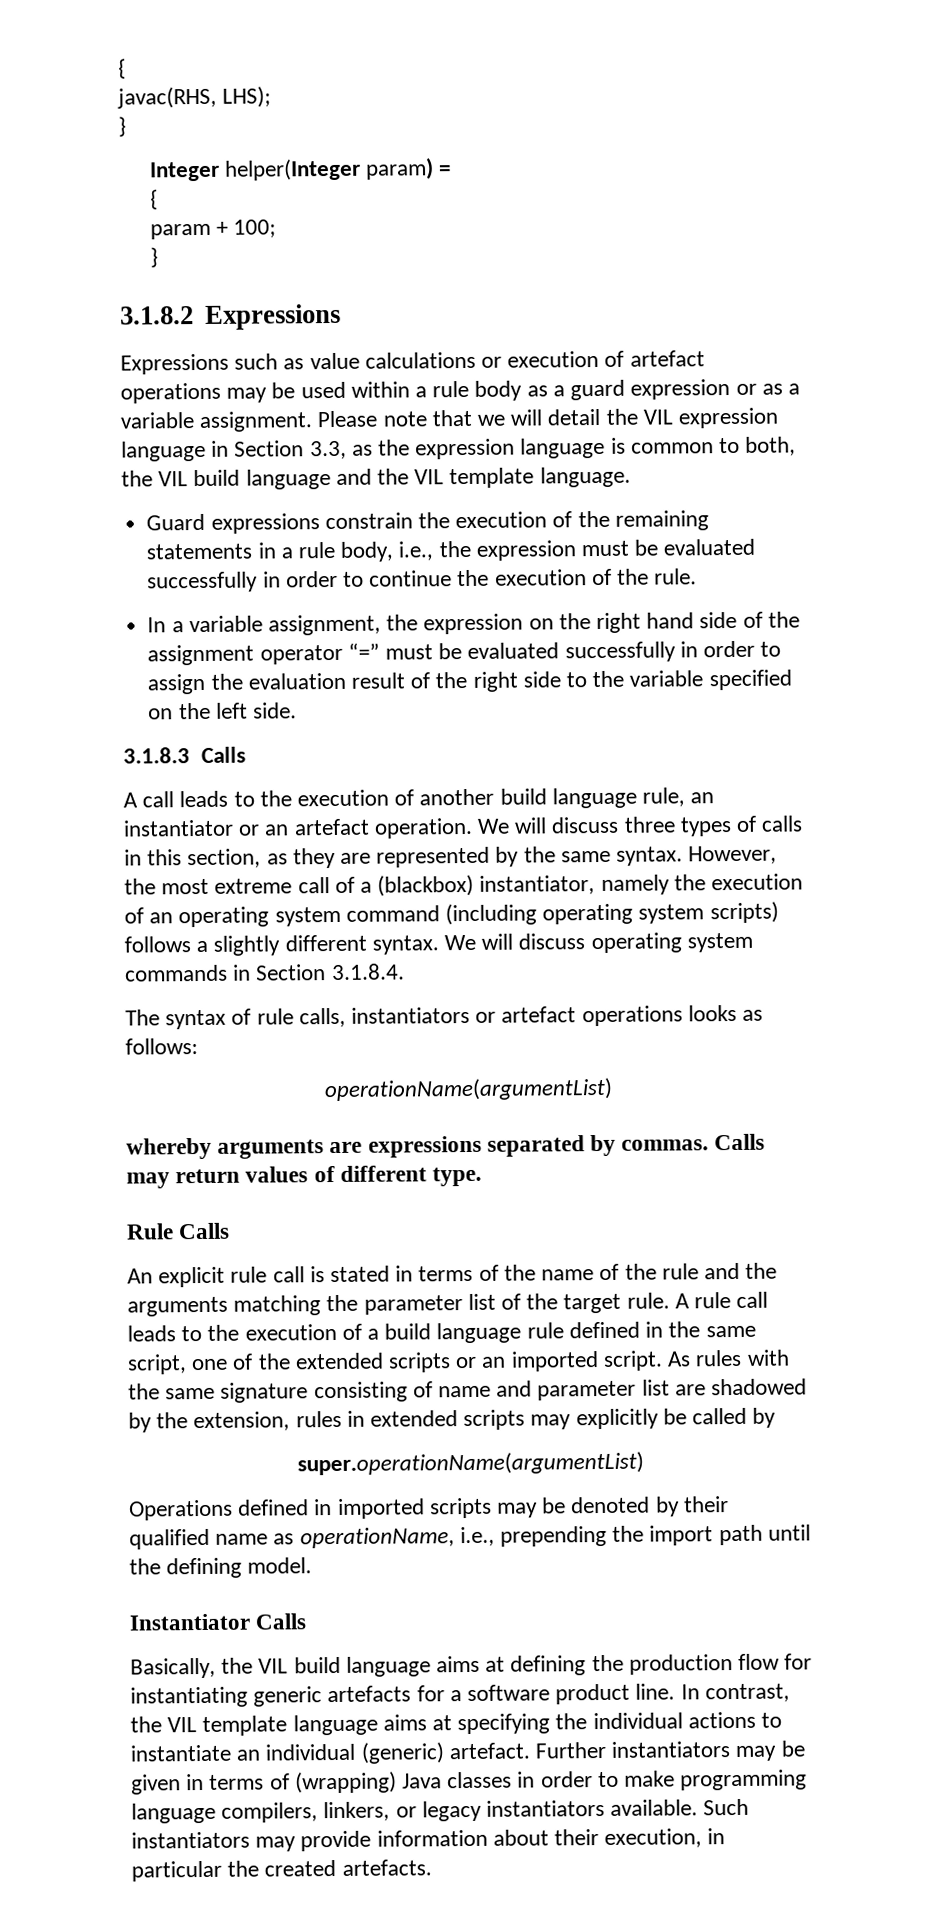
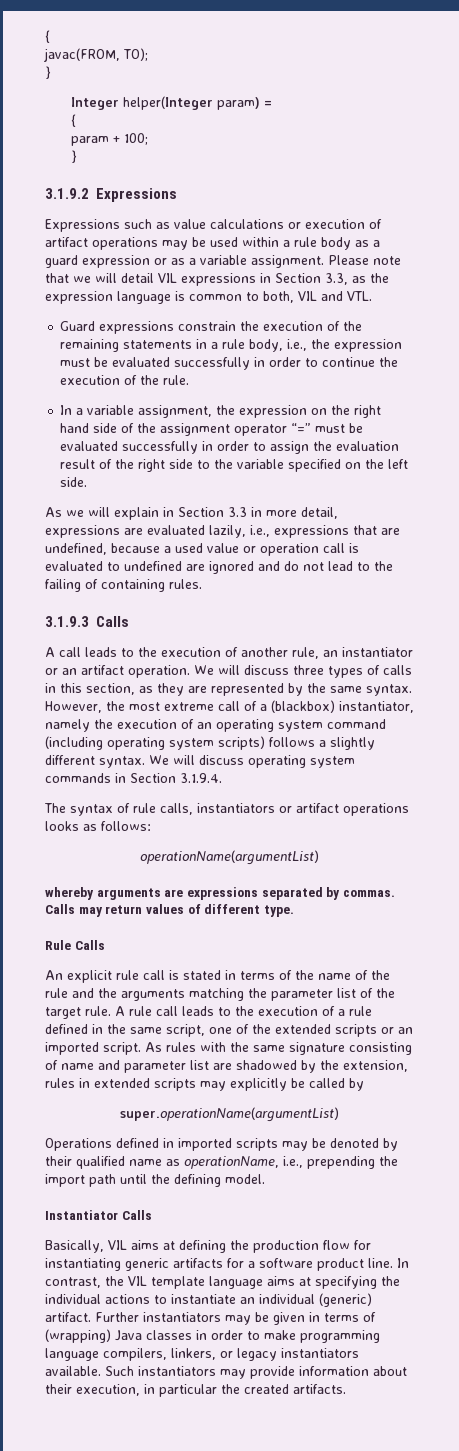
[118,58,126,79] [117,86,272,109] { // javac(RHS, LHS); -> [45,30,50,43] [44,48,148,62] { // javac(FROM, TO);
[120,306,194,325] 3.1.8.2 -> [45,188,89,199] 3.1.9.2
[629,350,705,367] artefact -> [45,237,88,247] artifact
[605,407,779,429] [121,440,206,462] the VIL expression language -> [158,273,256,286] VIL expressions
[121,466,631,490] the VIL build language and the VIL template language. -> [298,291,372,301] VIL and VTL.
[123,747,190,764] 3.1.8.3 -> [45,507,338,520] [45,525,400,538] [45,543,359,556] [45,561,393,574] [45,579,202,592] [45,616,89,627] As we will explain in Section 3.3 in more detail, expressions are evaluated lazily, i.e., expressions that are undefined, because a used value or operation call is evaluated to undefined are ignored and do not lead to the failing of containing rules. // 3.1.9.3
[499,787,637,809] build language -> (288, 652) none
[293,818,370,836] artefact -> [81,665,124,675] artifact
[331,963,405,981] 3.1.8.4. -> [180,773,222,783] 3.1.9.4.
[501,1006,577,1023] artefact -> [296,803,339,813] artifact
[384,1322,522,1344] build language -> (345, 1012) none
[221,1656,431,1677] the VIL build language -> [108,1240,127,1250] VIL
[327,1685,412,1703] artefacts -> [173,1258,223,1268] artifacts
[448,1742,530,1760] artefact. -> [45,1312,91,1322] artifact.
[341,1859,432,1876] artefacts. -> [293,1384,346,1394] artifacts.

